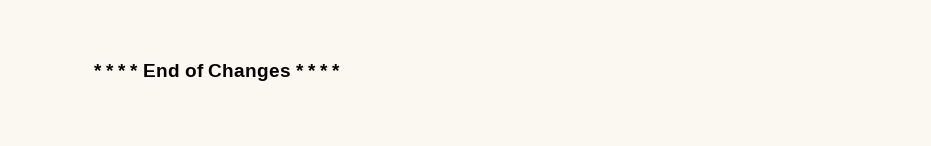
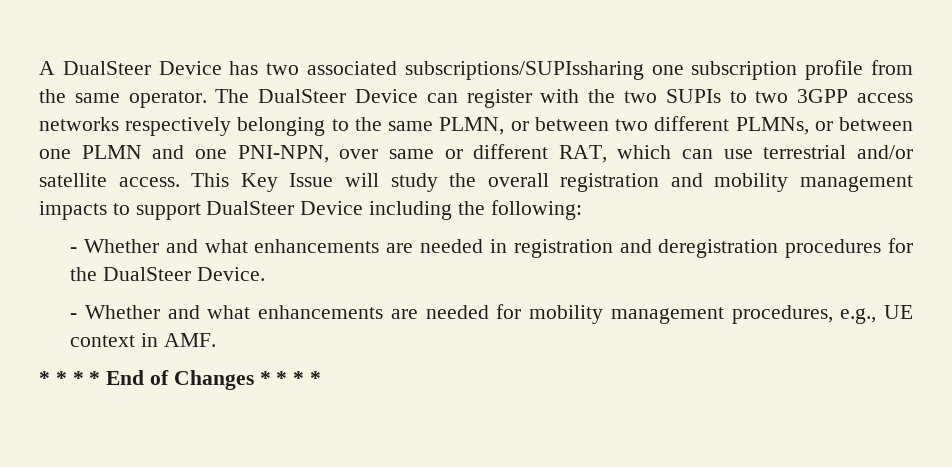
(94, 70) none -> [39,60,913,80] [39,89,913,108] [39,116,914,136] [39,144,913,163] [39,173,913,192] [39,200,582,220] [70,238,913,258] [70,267,265,281] [70,304,913,324] [70,333,216,347] A DualSteer Device has two associated subscriptions/SUPIssharing one subscription profile from the same operator. The DualSteer Device can register with the two SUPIs to two 3GPP access networks respectively belonging to the same PLMN, or between two different PLMNs, or between one PLMN and one PNI-NPN, over same or different RAT, which can use terrestrial and/or satellite access. This Key Issue will study the overall registration and mobility management impacts to support DualSteer Device including the following: // - Whether and what enhancements are needed in registration and deregistration procedures for the DualSteer Device. // - Whether and what enhancements are needed for mobility management procedures, e.g., UE context in AMF. //

